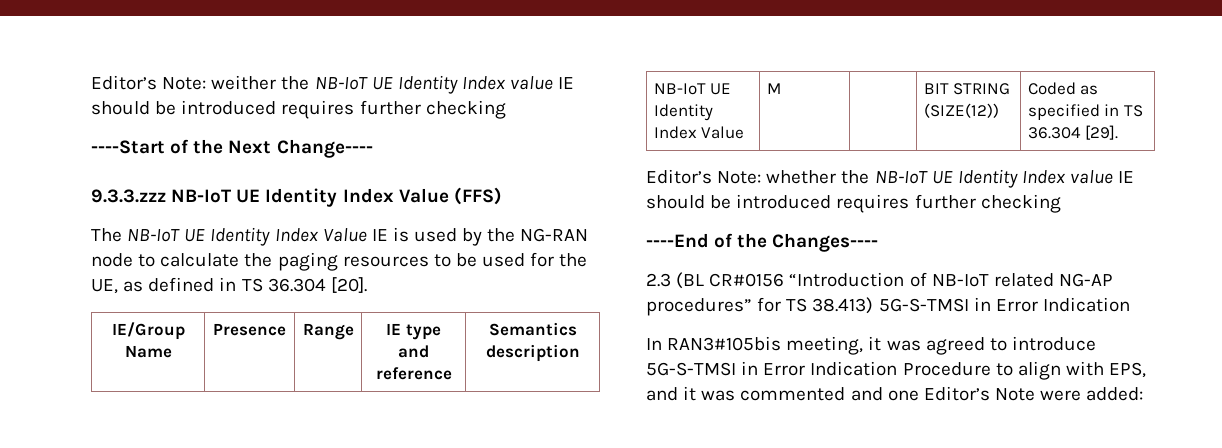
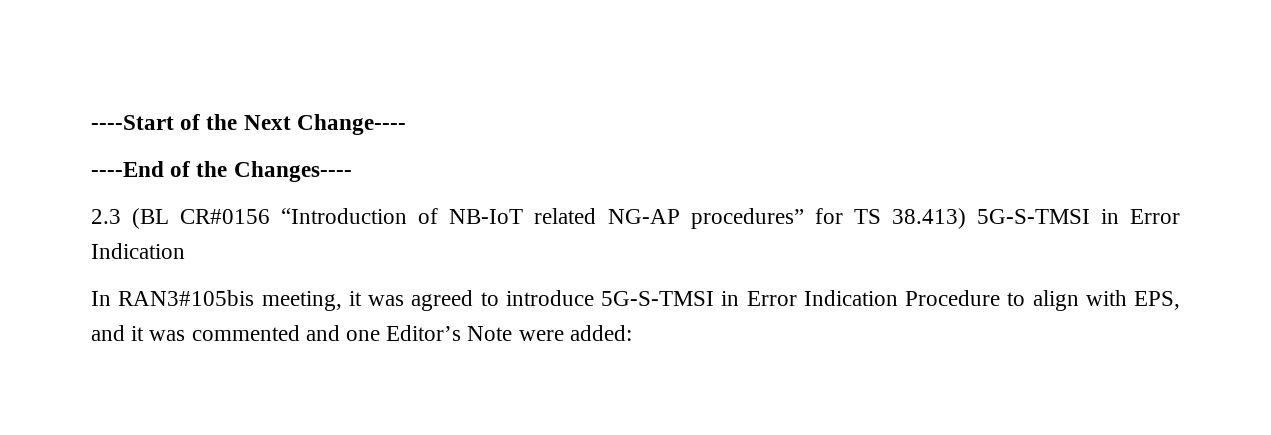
[91,75,575,94] [91,100,506,119] Editor’s Note: weither the NB-IoT UE Identity Index value IE should be introduced requires further checking // -> (91, 122) none
[91,187,502,207] [91,227,589,246] [91,252,588,271] [91,277,367,294] [111,322,185,340] [124,345,172,358] [213,323,286,336] [302,323,354,340] [386,323,441,340] [398,345,429,358] [375,367,452,380] [488,322,577,336] [485,344,580,362] [653,83,732,95] [653,104,713,121] [653,126,745,139] [766,83,781,94] [923,83,1011,95] [923,103,999,118] [1027,82,1099,95] [1027,104,1143,120] [1027,125,1119,140] [646,169,1135,188] [646,194,1061,213] // 9.3.3.zzz NB-IoT UE Identity Index Value (FFS) // The NB-IoT UE Identity Index Value IE is used by the NG-RAN node to calculate the paging resources to be used for the UE, as defined in TS 36.304 [20]. // IE/Group Name | Presence | Range | IE type and reference | Semantics description // NB-IoT UE Identity Index Value | M | | BIT STRING (SIZE(12)) | Coded as specified in TS 36.304 [29]. // Editor’s Note: whether the NB-IoT UE Identity Index value IE should be introduced requires further checking -> (406, 124) none

